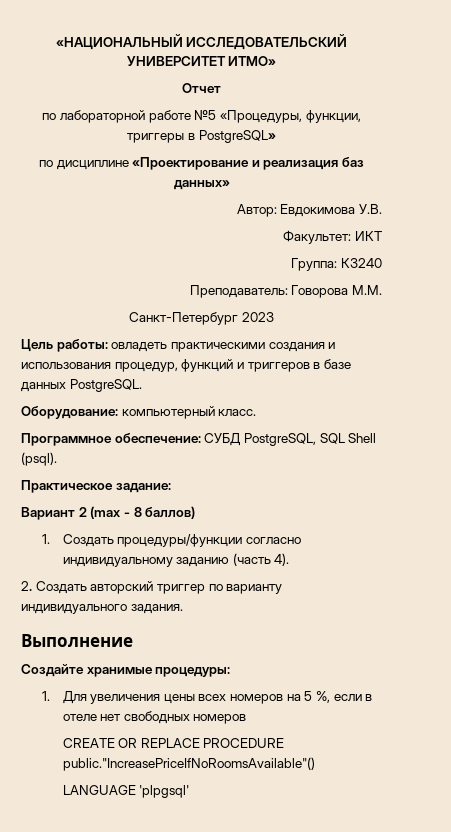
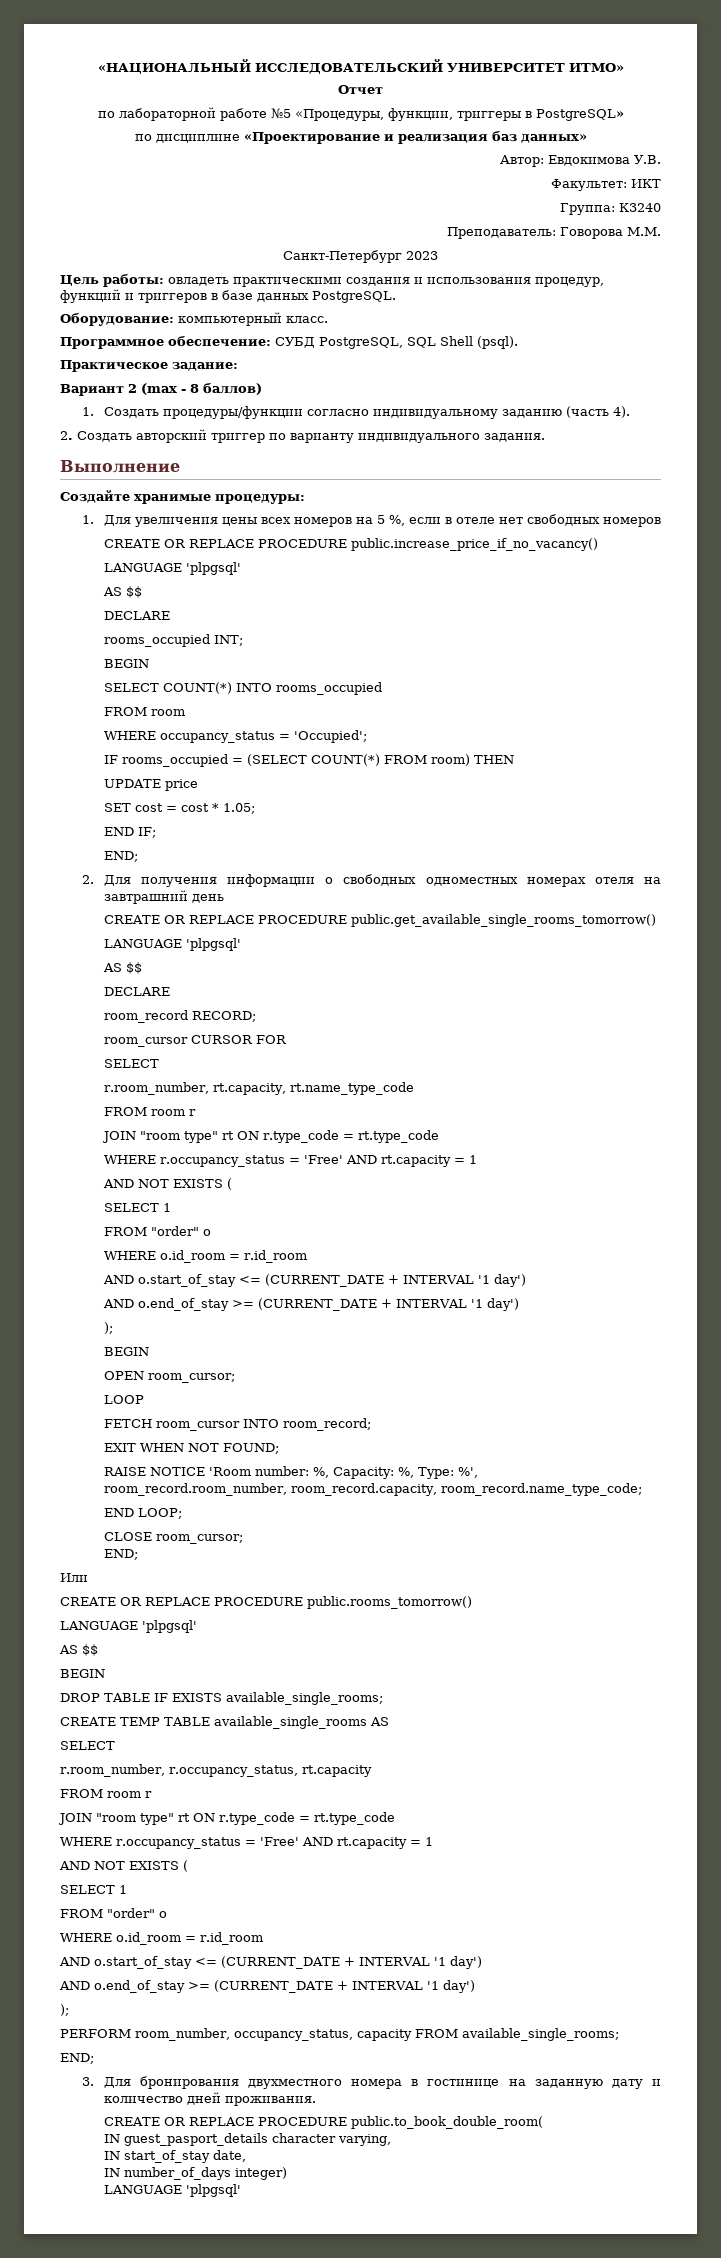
[62,757,315,771] [62,785,190,798] public."IncreasePriceIfNoRoomsAvailable"() // LANGUAGE 'plpgsql' -> [350,538,598,551] [103,562,241,575] [102,586,142,598] [103,611,170,620] [103,634,243,647] [103,659,149,668] [103,682,382,695] [103,707,185,716] [103,730,367,743] [103,754,514,767] [103,779,198,791] [103,803,255,814] [103,827,156,838] [103,851,138,862] [81,874,661,887] [103,890,224,904] [103,914,656,927] [103,938,241,951] [102,962,142,974] [103,987,170,996] [103,1010,256,1023] [103,1035,287,1047] [103,1059,159,1068] [103,1082,414,1095] [103,1107,196,1116] [101,1130,439,1143] [103,1155,477,1167] [102,1178,232,1190] [103,1203,171,1212] [103,1226,211,1236] [103,1250,307,1263] [102,1274,526,1287] [102,1298,519,1311] [103,1322,113,1334] [103,1347,149,1356] [103,1371,235,1383] [103,1395,144,1404] [103,1418,371,1431] [103,1443,279,1454] [103,1466,478,1479] [103,1483,642,1496] [103,1508,182,1519] [103,1532,243,1544] [103,1549,138,1560] [60,1573,88,1582] [60,1596,472,1609] [60,1620,197,1633] [59,1644,98,1656] [60,1669,105,1678] [60,1692,383,1705] [60,1716,389,1729] [60,1741,115,1750] [60,1764,372,1777] [60,1789,152,1798] [58,1812,395,1825] [60,1837,433,1849] [59,1860,188,1872] [60,1885,127,1894] [60,1908,167,1918] [60,1932,263,1945] [59,1956,482,1969] [59,1980,475,1993] [60,2004,69,2016] [60,2028,619,2041] [60,2053,94,2064] [81,2076,661,2089] [103,2092,316,2106] [103,2116,543,2129] [103,2133,391,2146] [103,2150,246,2163] [103,2167,287,2180] [103,2184,241,2197] public.increase_price_if_no_vacancy() // LANGUAGE 'plpgsql' // AS $$ // DECLARE // rooms_occupied INT; // BEGIN // SELECT COUNT(*) INTO rooms_occupied // FROM room // WHERE occupancy_status = 'Occupied'; // IF rooms_occupied = (SELECT COUNT(*) FROM room) THEN // UPDATE price // SET cost = cost * 1.05; // END IF; // END; // 2. Для получения информации о свободных одноместных номерах отеля на завтрашний день // CREATE OR REPLACE PROCEDURE public.get_available_single_rooms_tomorrow() // LANGUAGE 'plpgsql' // AS $$ // DECLARE // room_record RECORD; // room_cursor CURSOR FOR // SELECT // r.room_number, rt.capacity, rt.name_type_code // FROM room r // JOIN "room type" rt ON r.type_code = rt.type_code // WHERE r.occupancy_status = 'Free' AND rt.capacity = 1 // AND NOT EXISTS ( // SELECT 1 // FROM "order" o // WHERE o.id_room = r.id_room // AND o.start_of_stay <= (CURRENT_DATE + INTERVAL '1 day') // AND o.end_of_stay >= (CURRENT_DATE + INTERVAL '1 day') // ); // BEGIN // OPEN room_cursor; // LOOP // FETCH room_cursor INTO room_record; // EXIT WHEN NOT FOUND; // RAISE NOTICE 'Room number: %, Capacity: %, Type: %', room_record.room_number, room_record.capacity, room_record.name_type_code; // END LOOP; // CLOSE room_cursor; // END; // Или // CREATE OR REPLACE PROCEDURE public.rooms_tomorrow() // LANGUAGE 'plpgsql' // AS $$ // BEGIN // DROP TABLE IF EXISTS available_single_rooms; // CREATE TEMP TABLE available_single_rooms AS // SELECT // r.room_number, r.occupancy_status, rt.capacity // FROM room r // JOIN "room type" rt ON r.type_code = rt.type_code // WHERE r.occupancy_status = 'Free' AND rt.capacity = 1 // AND NOT EXISTS ( // SELECT 1 // FROM "order" o // WHERE o.id_room = r.id_room // AND o.start_of_stay <= (CURRENT_DATE + INTERVAL '1 day') // AND o.end_of_stay >= (CURRENT_DATE + INTERVAL '1 day') // ); // PERFORM room_number, occupancy_status, capacity FROM available_single_rooms; // END; // 3. Для бронирования двухместного номера в гостинице на заданную дату и количество дней проживания. // CREATE OR REPLACE PROCEDURE public.to_book_double_room( // IN guest_pasport_details character varying, // IN start_of_stay date, // IN number_of_days integer) // LANGUAGE 'plpgsql'

